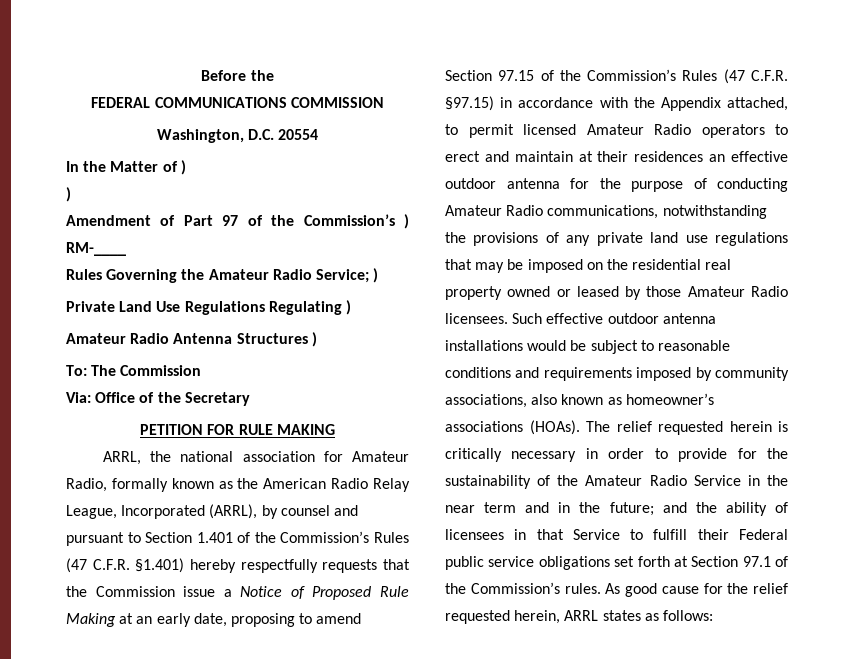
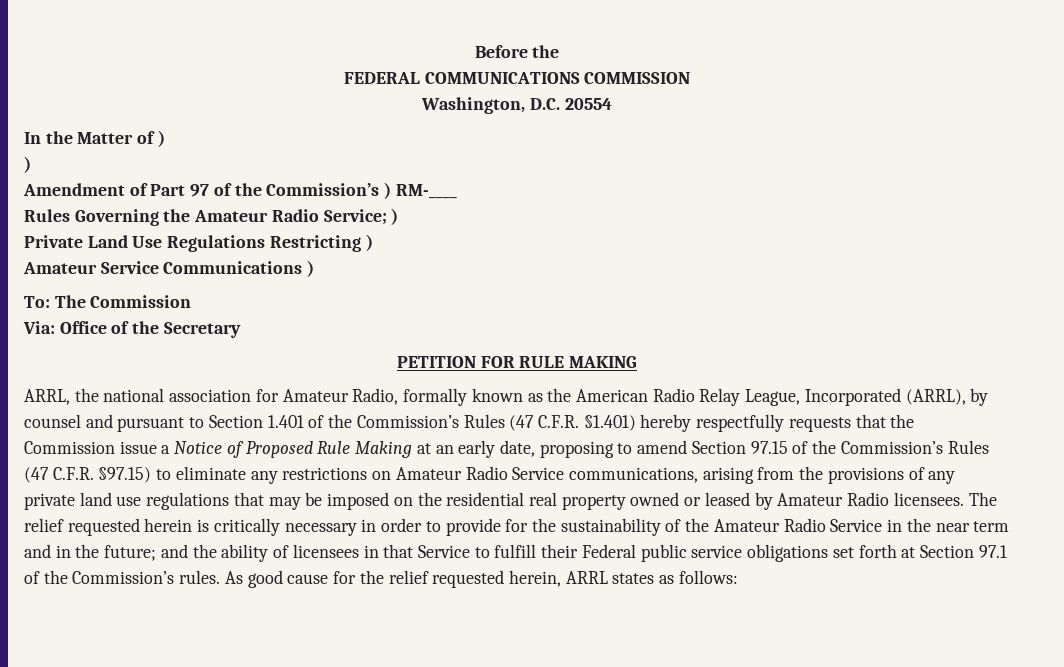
[268,301,342,315] Regulating -> [269,235,361,252] Restricting
[130,333,308,344] Radio Antenna Structures -> [100,261,303,274] Service Communications
[500,97,788,111] [445,124,788,138] [445,151,788,162] [445,178,788,192] [445,205,767,219] in accordance with the Appendix attached, to permit licensed Amateur Radio operators to erect and maintain at their residences an effective outdoor antenna for the purpose of conducting Amateur Radio communications, notwithstanding -> [156,466,795,484] to eliminate any restrictions on Amateur Radio Service communications, arising from
[646,286,682,297] those -> (773, 501) none
[512,313,716,324] [445,340,730,354] [445,367,789,381] [445,393,714,408] [445,420,580,435] Such effective outdoor antenna installations would be subject to reasonable conditions and requirements imposed by community associations, also known as homeowner’s associations (HOAs). -> (964, 499) none

